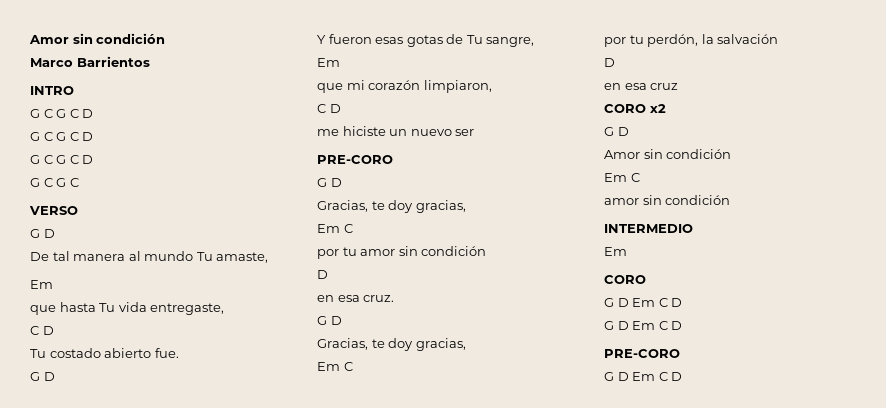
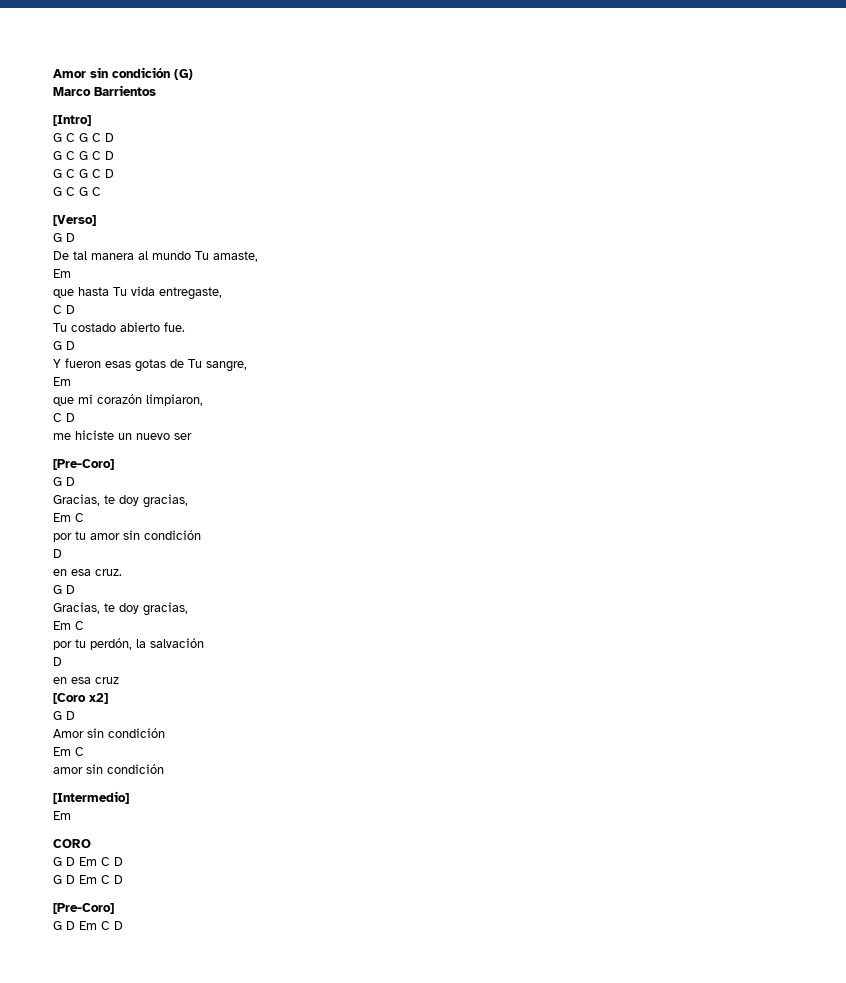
[29,33,166,44] Amor sin condición -> [53,67,193,80] Amor sin condición (G)
[30,86,74,95] INTRO -> [53,115,91,126] [Intro]
[29,206,78,215] VERSO -> [53,215,96,226] [Verso]
[317,155,393,164] PRE-CORO -> [53,459,114,470] [Pre-Coro]
[604,104,666,113] CORO x2 -> [53,693,108,704] [Coro x2]
[604,224,693,233] INTERMEDIO -> [53,791,129,804] [Intermedio]
[604,349,680,358] PRE-CORO -> [53,903,114,914] [Pre-Coro]

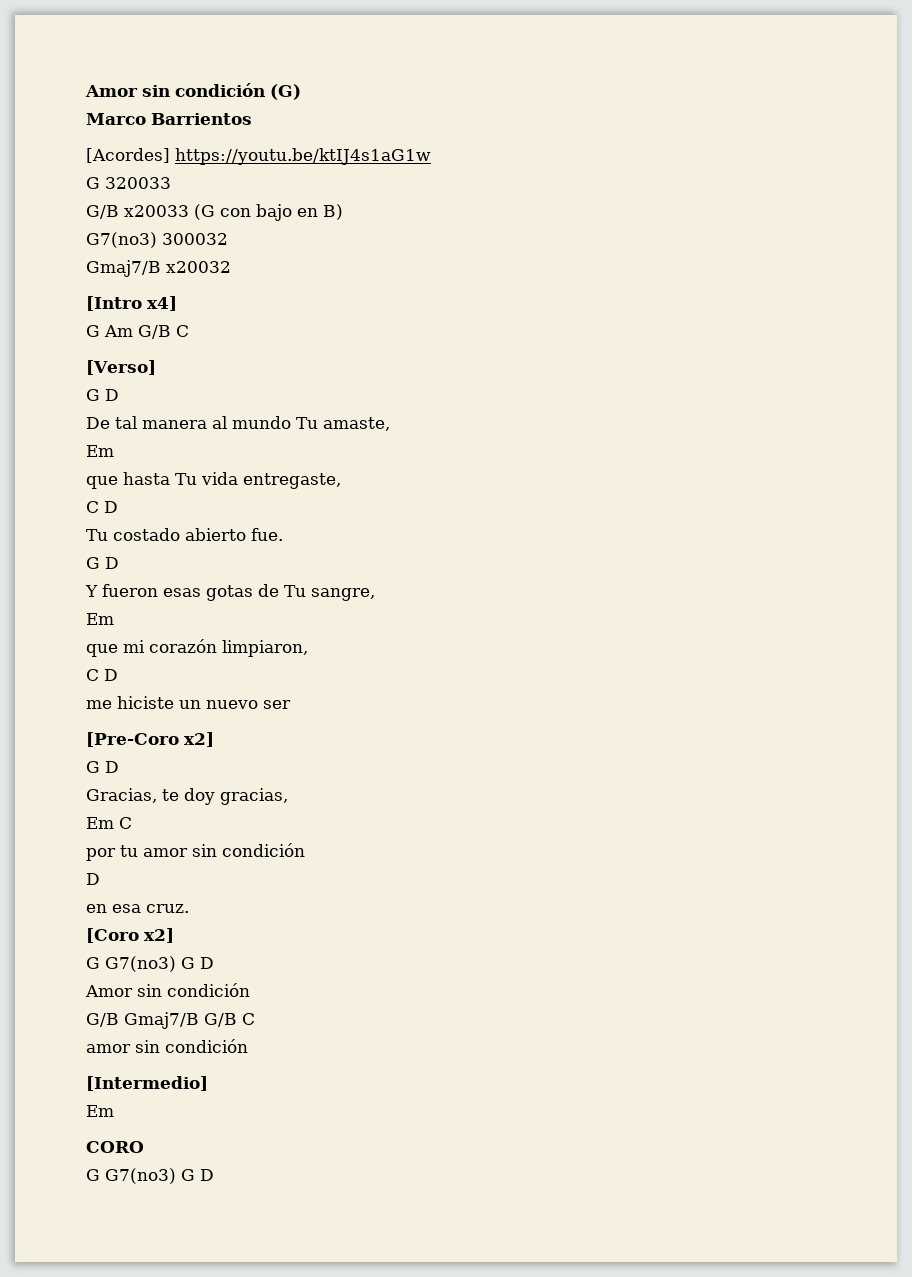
[53,115,91,126] [53,133,114,142] [53,151,114,160] [53,169,114,178] [53,187,88,196] [Intro] // G C G C D // G C G C D // G C G C D // G C G -> [86,148,431,165] [86,177,171,189] [86,204,343,221] [86,232,228,248] [86,260,231,277] [86,296,177,311] [86,325,171,339] [Acordes] https://youtu.be/ktIJ4s1aG1w // G 320033 // G/B x20033 (G con bajo en B) // G7(no3) 300032 // Gmaj7/B x20032 // [Intro x4] // G Am G/B
[53,459,114,470] [Pre-Coro] -> [86,732,214,747] [Pre-Coro x2]
[53,585,75,594] [53,602,188,616] [53,621,84,630] [53,638,204,650] [53,657,62,666] [53,677,119,684] // G D // Gracias, te doy gracias, // Em C // por tu perdón, la salvación // D // en esa cruz -> (189, 908) none
(62, 715) none -> [105,956,195,972] G7(no3) G
[53,747,71,756] Em -> [86,1012,237,1029] G/B Gmaj7/B G/B
[66,857,123,866] [53,875,123,884] [53,903,114,914] [53,921,110,930] D Em C D // G D Em C D // [Pre-Coro] // G D Em C -> [105,1168,195,1184] G7(no3) G

